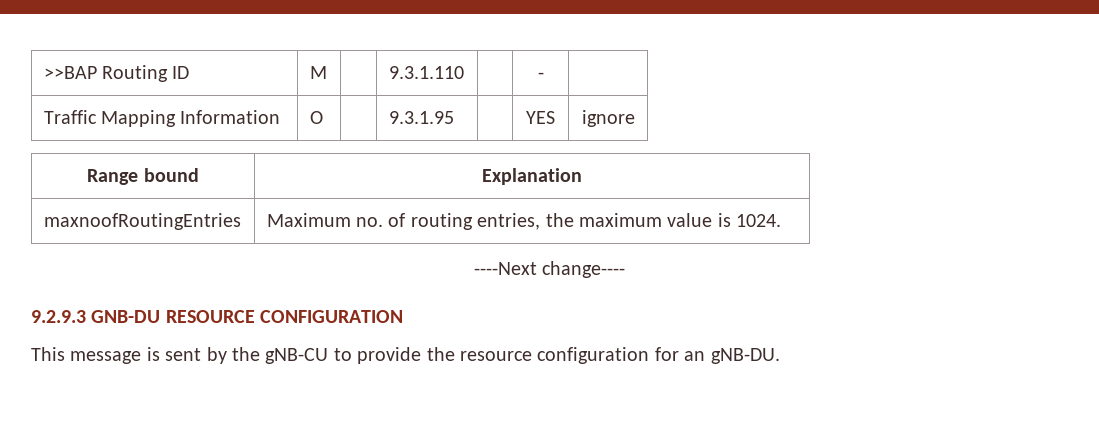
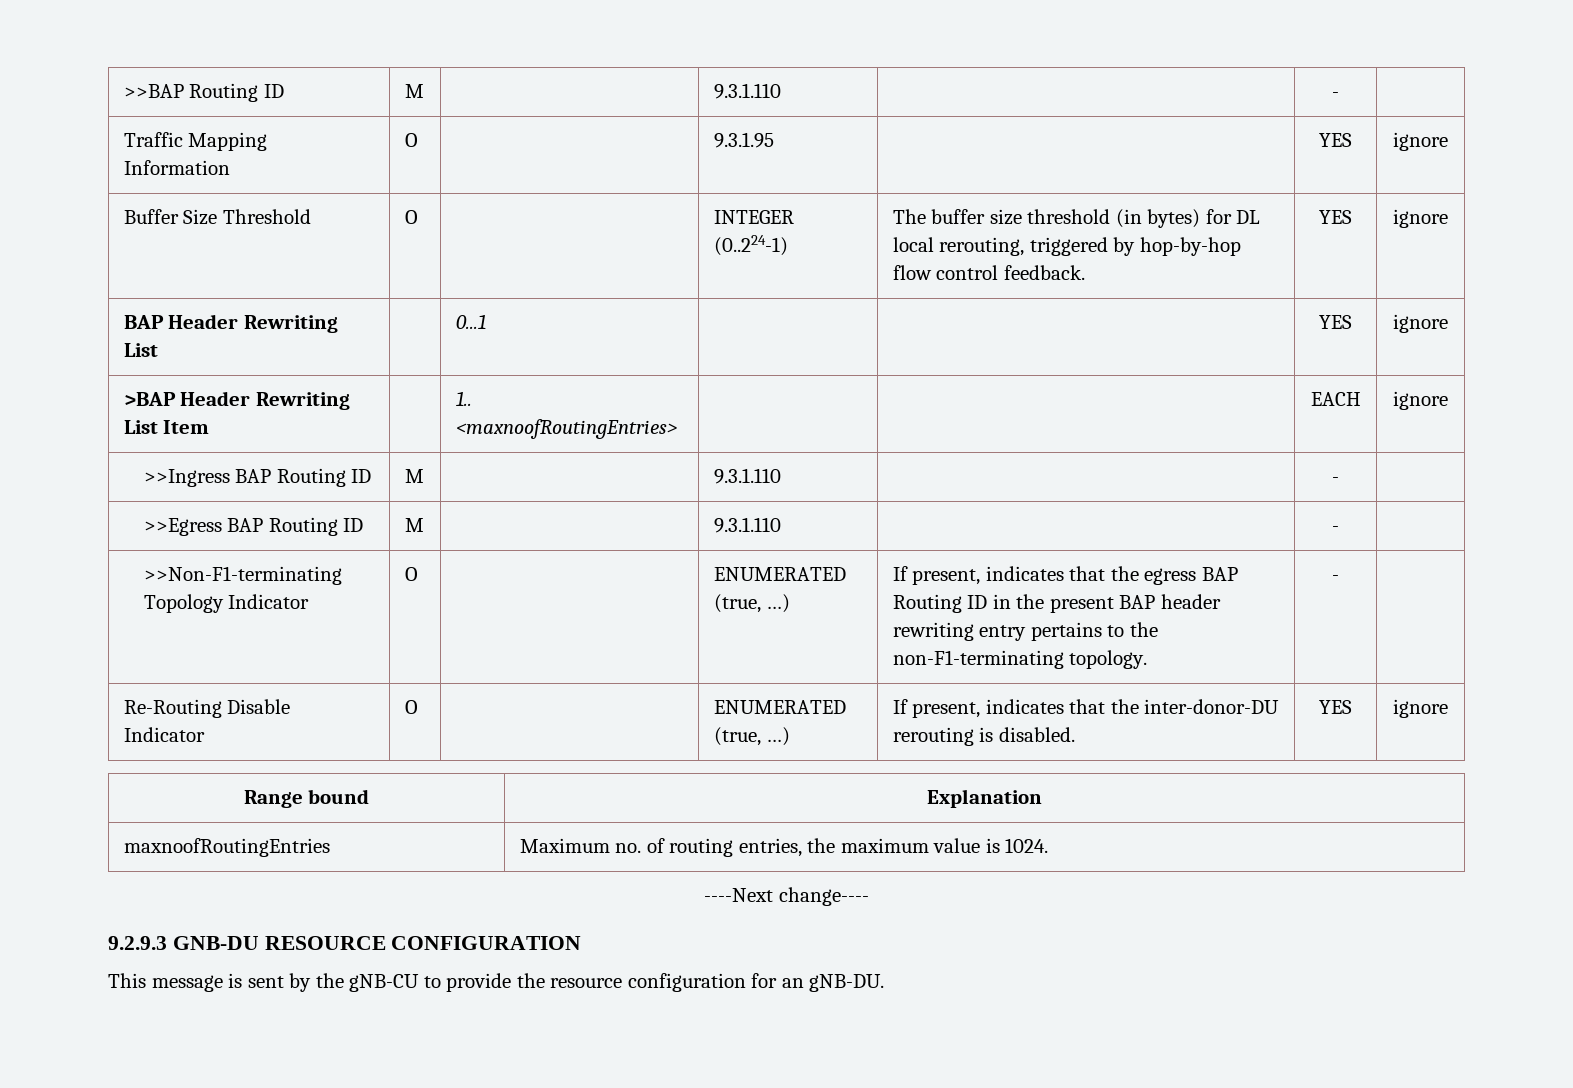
(635, 118) none -> [123,209,311,225] [404,210,418,224] [713,210,794,224] [713,235,788,256] [892,209,1261,228] [892,237,1241,256] [892,265,1085,280] [1319,210,1352,224] [1393,209,1448,228] [123,314,338,333] [123,343,158,357] [455,314,486,329] [1319,315,1352,329] [1393,314,1448,333] [123,391,350,410] [123,420,210,434] [455,391,472,406] [455,419,677,439] [1310,392,1361,406] [1393,391,1448,410] [143,468,372,487] [404,469,424,483] [713,468,781,484] [1332,477,1339,483] [143,517,364,536] [404,518,424,532] [713,517,781,533] [1332,526,1339,532] [143,566,342,585] [143,594,310,613] [404,567,418,581] [713,567,846,581] [713,594,791,613] [892,566,1238,585] [892,594,1221,613] [892,622,1158,641] [892,650,1148,669] [1332,575,1339,581] [123,699,291,718] [123,727,205,742] [404,700,418,714] [713,700,846,714] [713,727,791,746] [892,699,1280,718] [892,727,1075,746] [1319,700,1352,714] [1393,699,1448,718] // Buffer Size Threshold | O | | INTEGER (0..224-1) | The buffer size threshold (in bytes) for DL local rerouting, triggered by hop-by-hop flow control feedback. | YES | ignore // BAP Header Rewriting List | | 0...1 | | | YES | ignore // >BAP Header Rewriting List Item | | 1.. <maxnoofRoutingEntries> | | | EACH | ignore // >>Ingress BAP Routing ID | M | | 9.3.1.110 | | - | // >>Egress BAP Routing ID | M | | 9.3.1.110 | | - | // >>Non-F1-terminating Topology Indicator | O | | ENUMERATED (true, …) | If present, indicates that the egress BAP Routing ID in the present BAP header rewriting entry pertains to the non-F1-terminating topology. | - | // Re-Routing Disable Indicator | O | | ENUMERATED (true, …) | If present, indicates that the inter-donor-DU rerouting is disabled. | YES | ignore

